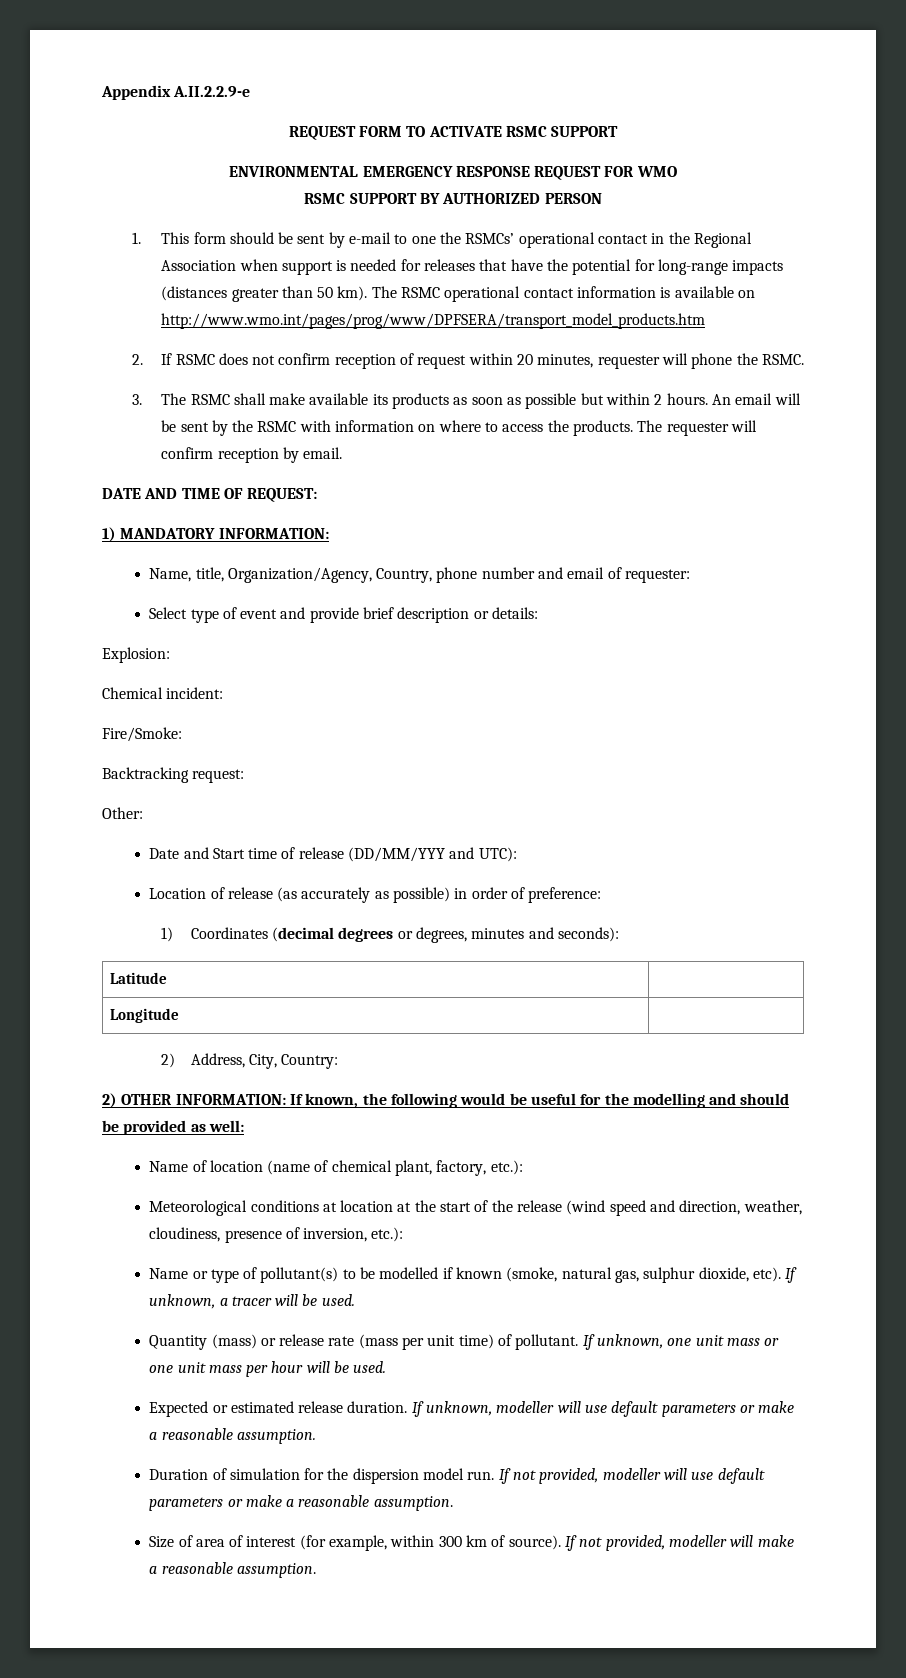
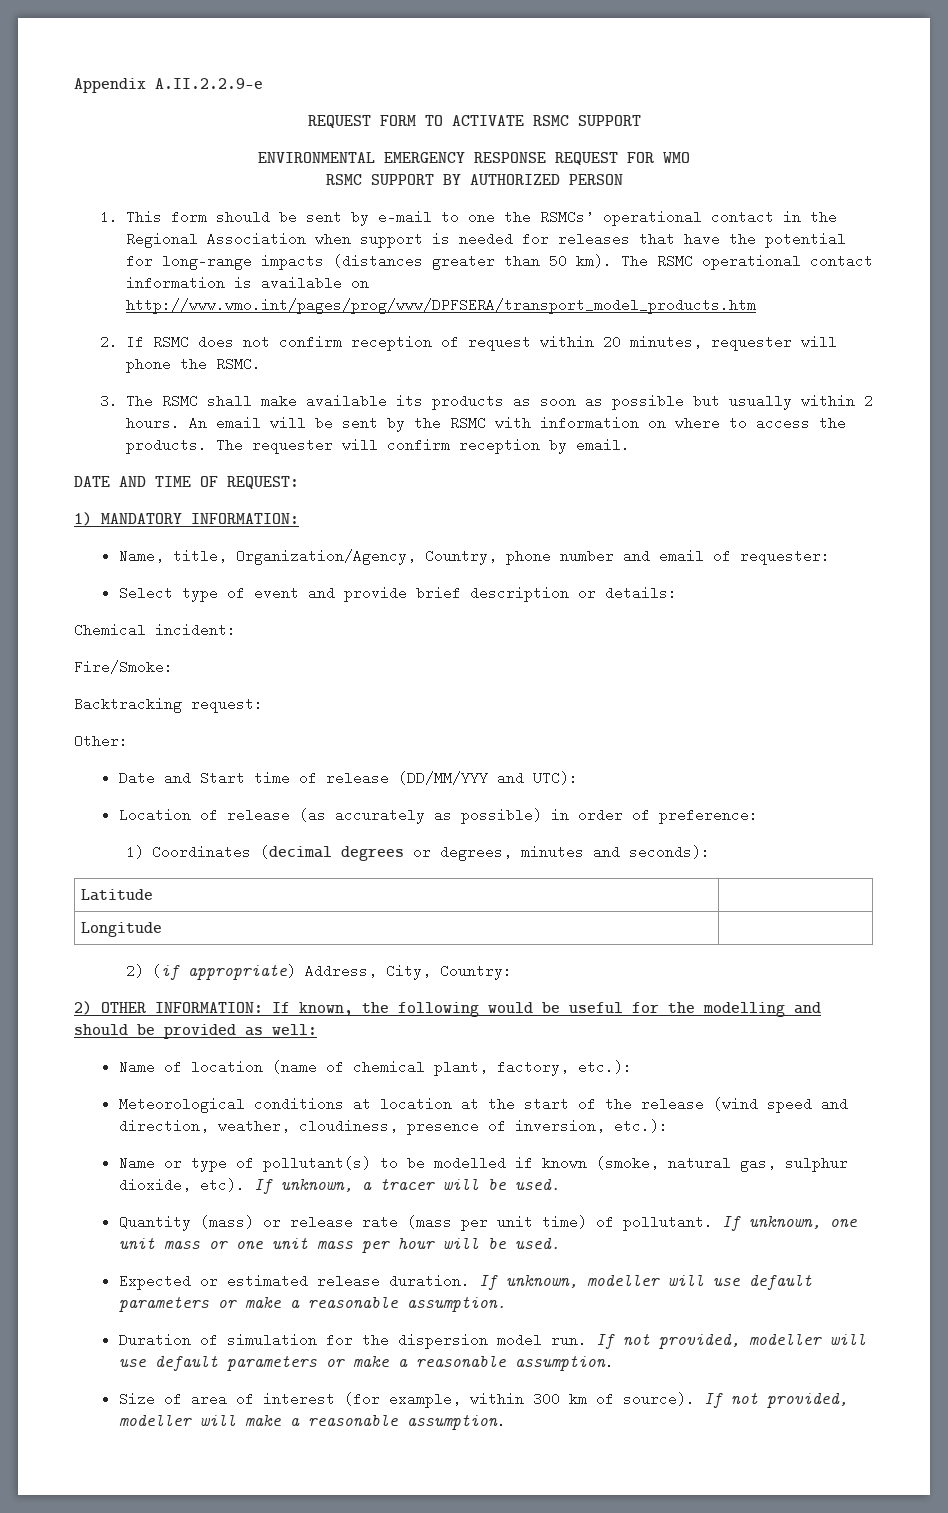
(604, 399) none -> [729,394,793,410] usually
[102,647,170,663] // Explosion: -> (677, 593) none
(176, 1060) none -> [152,964,297,980] (if appropriate)

